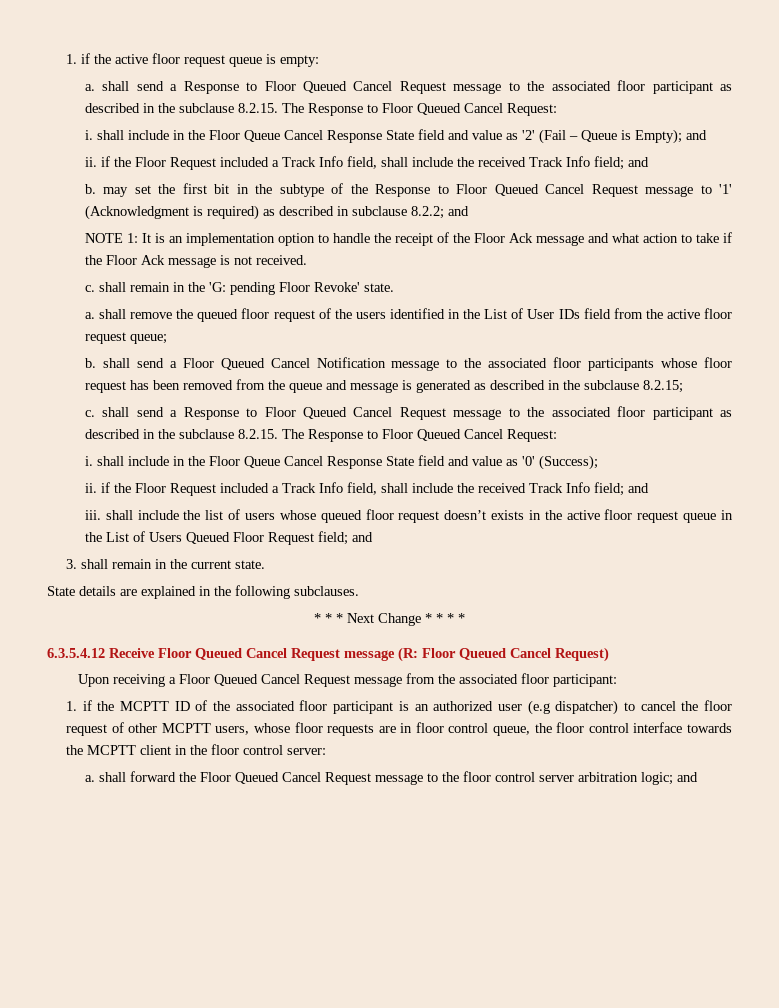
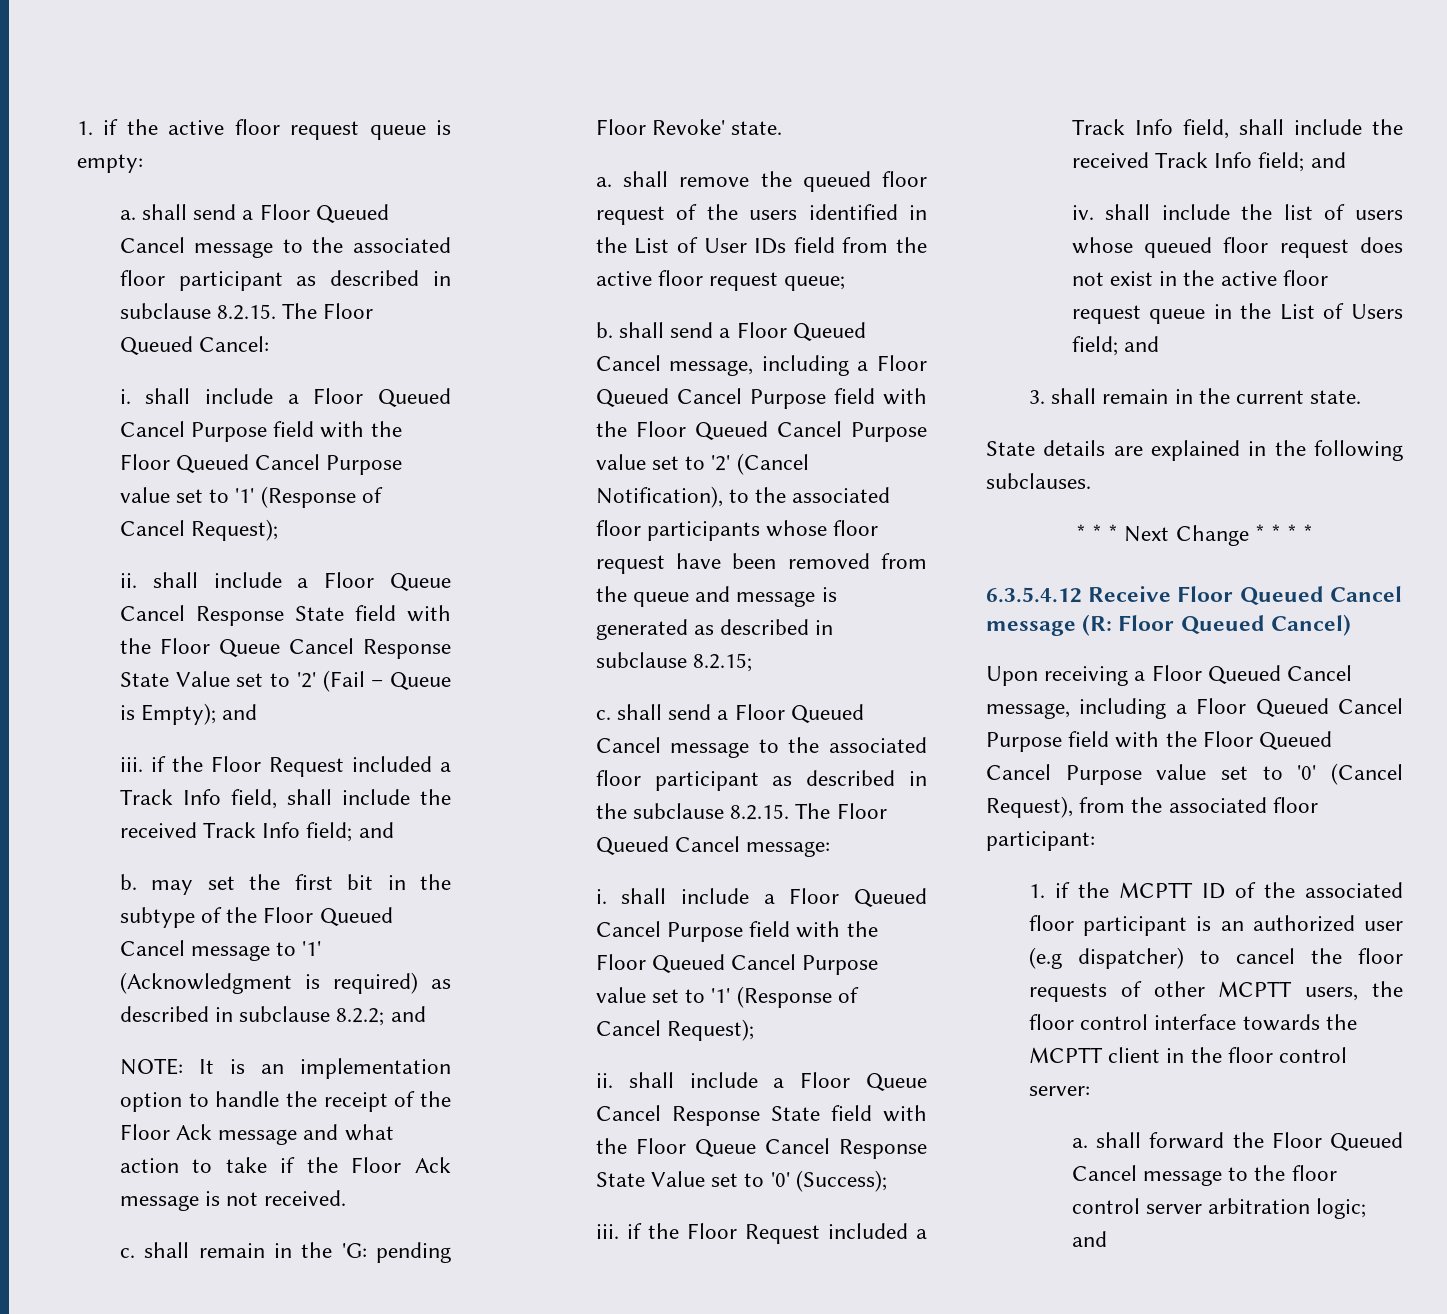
[183,80,732,94] [84,103,557,116] [84,129,518,143] Response to Floor Queued Cancel Request message to the associated floor participant as described in the subclause 8.2.15. The Response to Floor Queued Cancel Request: // i. shall include in the Floor Queue Cancel Response State field and value as -> [259,204,389,223] [119,237,451,258] [119,270,451,291] [119,303,374,320] [119,336,270,355] [119,388,452,407] [119,421,402,442] [119,454,403,475] [119,486,383,508] [119,519,279,541] [119,572,451,591] [119,605,451,626] [119,638,451,659] [119,671,291,687] Floor Queued Cancel message to the associated floor participant as described in subclause 8.2.15. The Floor Queued Cancel: // i. shall include a Floor Queued Cancel Purpose field with the Floor Queued Cancel Purpose value set to '1' (Response of Cancel Request); // ii. shall include a Floor Queue Cancel Response State field with the Floor Queue Cancel Response State Value set to
[84,157,97,167] ii. -> [119,757,143,772] iii.
[375,184,638,197] Response to Floor Queued Cancel Request -> [263,907,393,926] [119,940,185,956] Floor Queued Cancel
[84,233,138,243] NOTE 1: -> [119,1058,183,1075] NOTE:
[316,357,440,371] Notification message -> [669,355,927,376] [595,388,927,409] [595,421,927,442] [595,453,809,475] [595,486,723,508] message, including a Floor Queued Cancel Purpose field with the Floor Queued Cancel Purpose value set to '2' (Cancel Notification),
[129,380,149,390] has -> [676,553,722,569] have
[562,380,580,390] the -> (834, 627) none
[183,407,446,420] Response to Floor Queued Cancel Request -> [734,704,864,723] [595,737,661,753] Floor Queued Cancel
[307,429,557,442] [84,455,518,469] Response to Floor Queued Cancel Request: // i. shall include in the Floor Queue Cancel Response State field and value as -> [836,803,887,819] [595,836,831,857] [595,888,927,907] [595,921,878,942] [595,954,879,975] [595,986,859,1008] [595,1019,755,1041] [595,1072,927,1091] [595,1105,927,1126] [595,1138,927,1159] [595,1171,765,1187] Floor Queued Cancel message: // i. shall include a Floor Queued Cancel Purpose field with the Floor Queued Cancel Purpose value set to '1' (Response of Cancel Request); // ii. shall include a Floor Queue Cancel Response State field with the Floor Queue Cancel Response State Value set to
[84,483,97,493] ii. -> [595,1224,619,1239] iii.
[84,510,101,520] iii. -> [1071,205,1094,220] iv.
[444,510,525,520] doesn’t exists -> [1360,237,1403,253] [1071,271,1154,286] does not exist
[185,532,314,545] Queued Floor Request -> (1403, 311) none
[291,648,340,661] Request -> (1402, 594) none
[510,647,609,662] Cancel Request) -> [1270,614,1351,636] Cancel)
[303,674,402,687] Request message -> [986,698,1403,719] [986,731,1333,752] [986,763,1403,785] [986,796,1073,818] message, including a Floor Queued Cancel Purpose field with the Floor Queued Cancel Purpose value set to '0' (Cancel Request),
[65,724,107,736] request -> [1028,983,1107,1002] requests
[253,722,531,736] whose floor requests are in floor control queue, -> (1359, 994) none
[324,772,371,785] Request -> (1137, 1173) none

